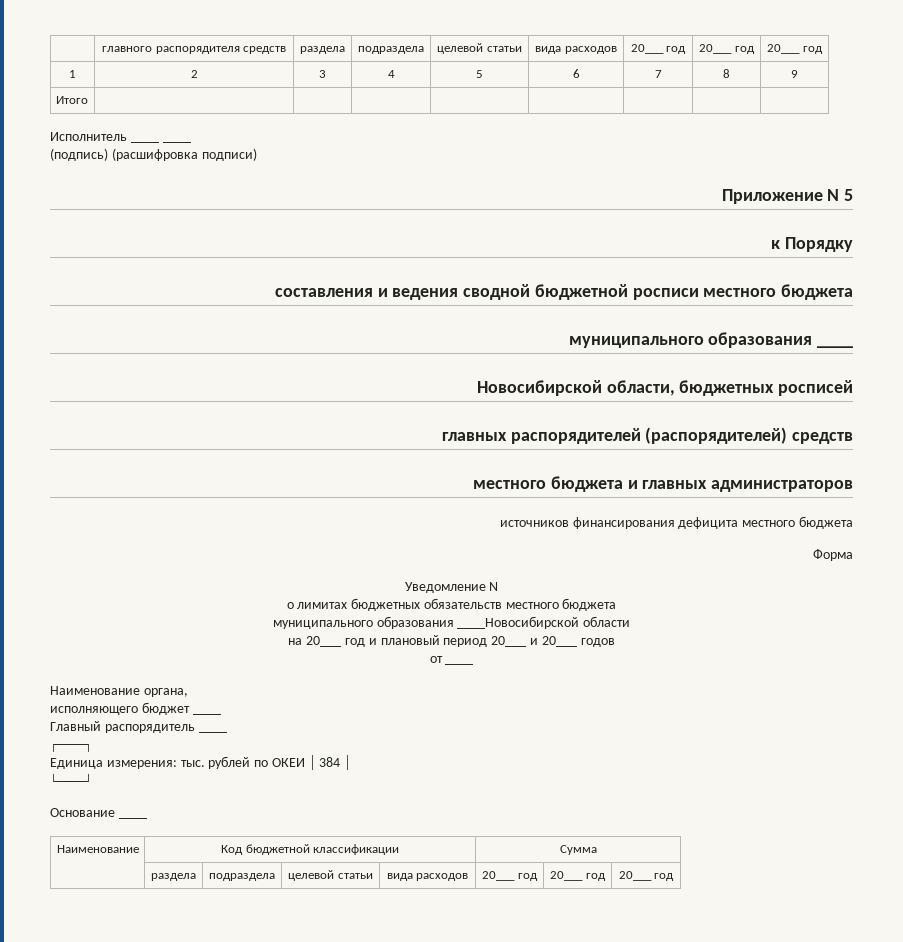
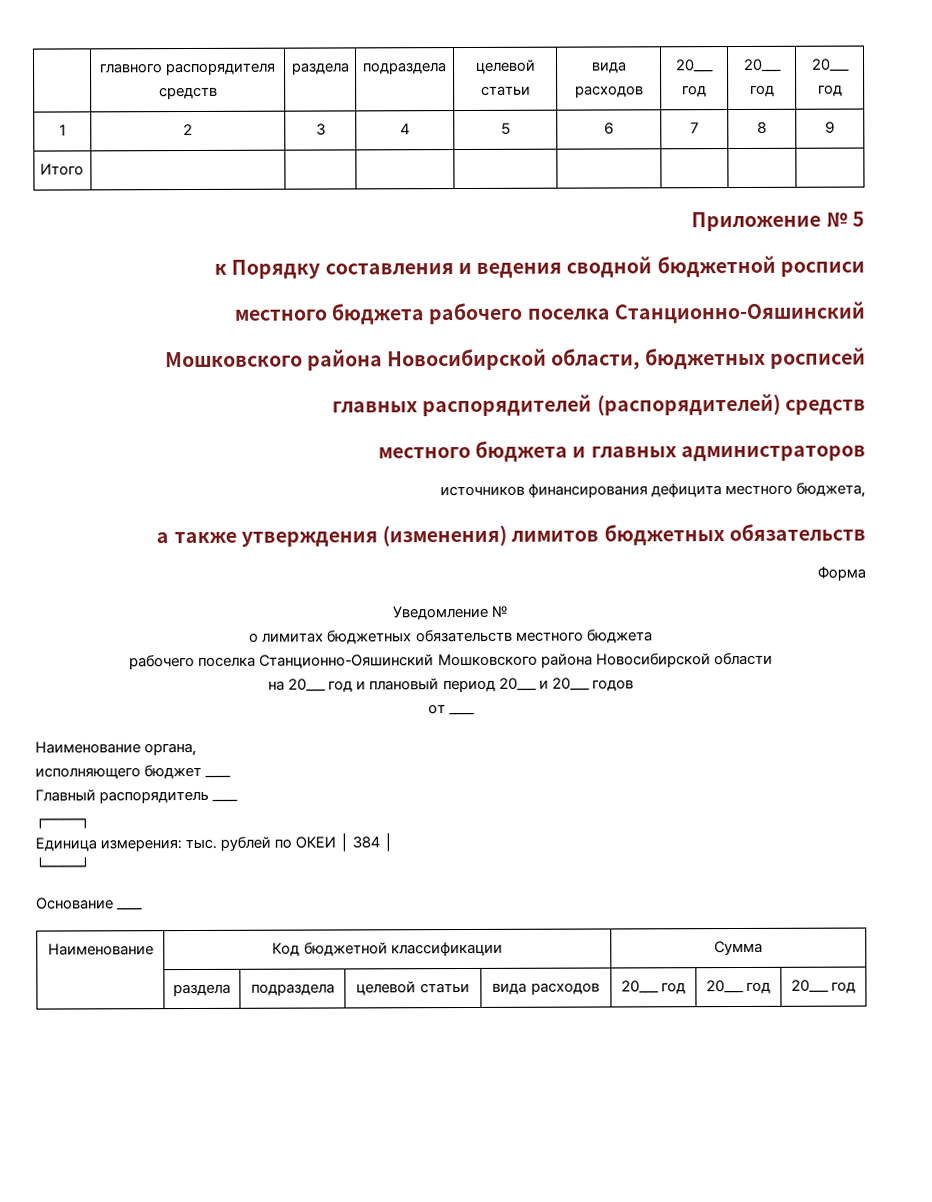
[50,132,127,141] [130,141,191,143] [50,148,257,161] // Исполнитель ____ ____ // (подпись) (расшифровка подписи) -> (84, 169) none
[827,189,840,201] N -> [825,211,848,227] №
(853, 244) // -> (321, 269) none
[703,284,854,300] [568,332,853,348] местного бюджета // муниципального образования ____ // -> [233,301,865,325] [164,349,383,371] // местного бюджета рабочего поселка Станционно-Ояшинский // Мошковского района
[798,516,853,529] бюджета -> [795,482,866,498] [156,523,866,547] бюджета, // а также утверждения (изменения) лимитов бюджетных обязательств
[489,582,499,591] N -> [492,605,510,617] №
[272,616,580,629] муниципального образования ____Новосибирской -> [129,653,711,670] рабочего поселка Станционно-Ояшинский Мошковского района Новосибирской

